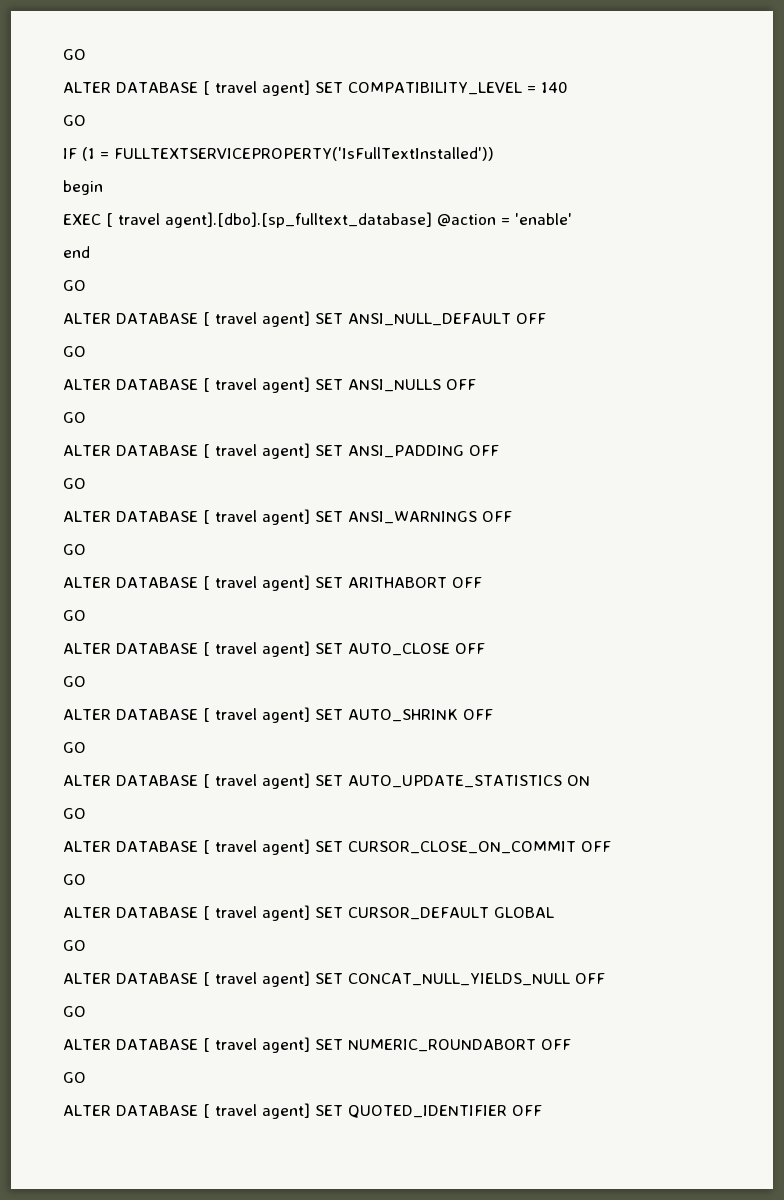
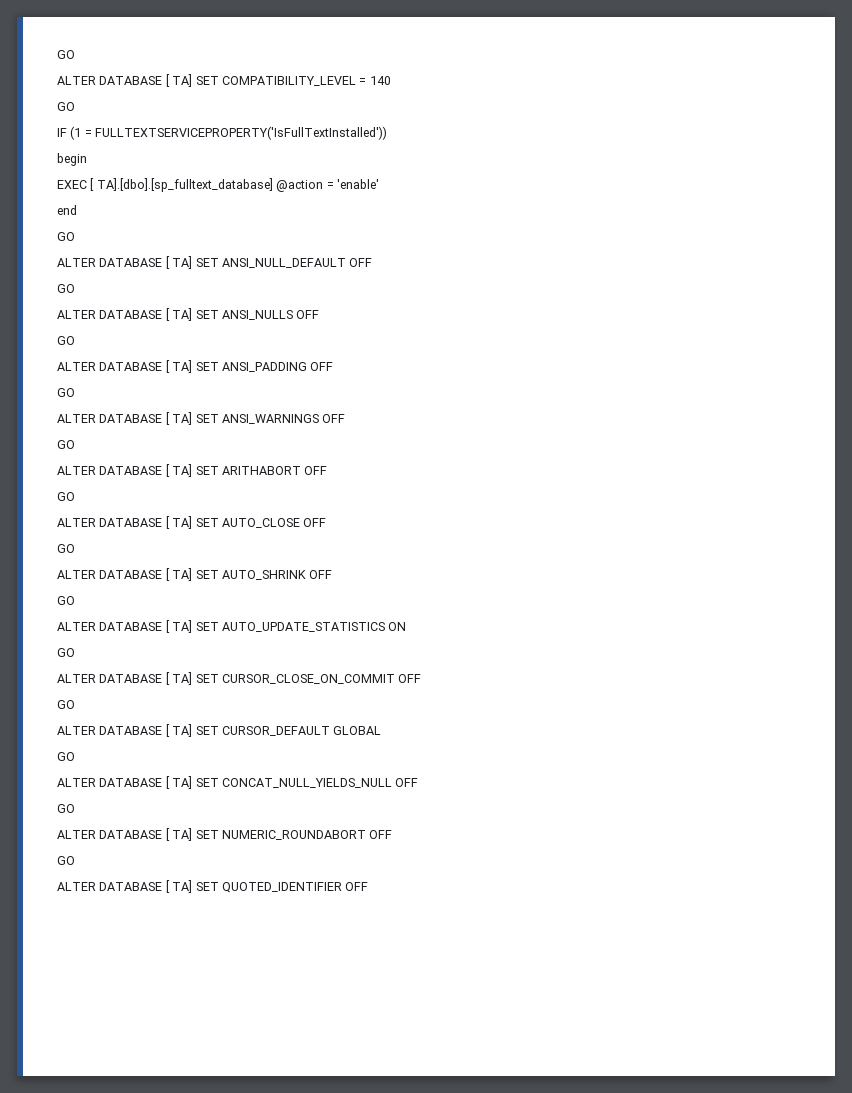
[63,49,86,60] [63,80,310,96] GO // ALTER DATABASE [ travel agent] -> [57,50,75,59] [57,74,193,87] GO // ALTER DATABASE [ TA]
[118,212,432,228] travel agent].[dbo].[sp_fulltext_database] -> [96,178,273,192] TA].[dbo].[sp_fulltext_database]
[214,311,310,327] travel agent] -> [172,256,193,269] TA]
[214,377,310,393] travel agent] -> [172,308,193,321] TA]
[214,443,310,459] travel agent] -> [172,360,193,373] TA]
[214,509,310,525] travel agent] -> [172,412,193,425] TA]
[214,575,310,591] travel agent] -> [172,464,193,477] TA]
[214,641,310,657] travel agent] -> [172,516,193,529] TA]
[214,707,310,723] travel agent] -> [172,568,193,581] TA]
[214,773,310,789] travel agent] -> [172,620,193,633] TA]
[214,839,310,855] travel agent] -> [172,672,193,685] TA]
[214,905,310,921] travel agent] -> [172,724,193,737] TA]
[214,971,310,987] travel agent] -> [172,776,193,789] TA]
[214,1037,310,1053] travel agent] -> [172,828,193,841] TA]
[214,1103,310,1119] travel agent] -> [172,880,193,893] TA]

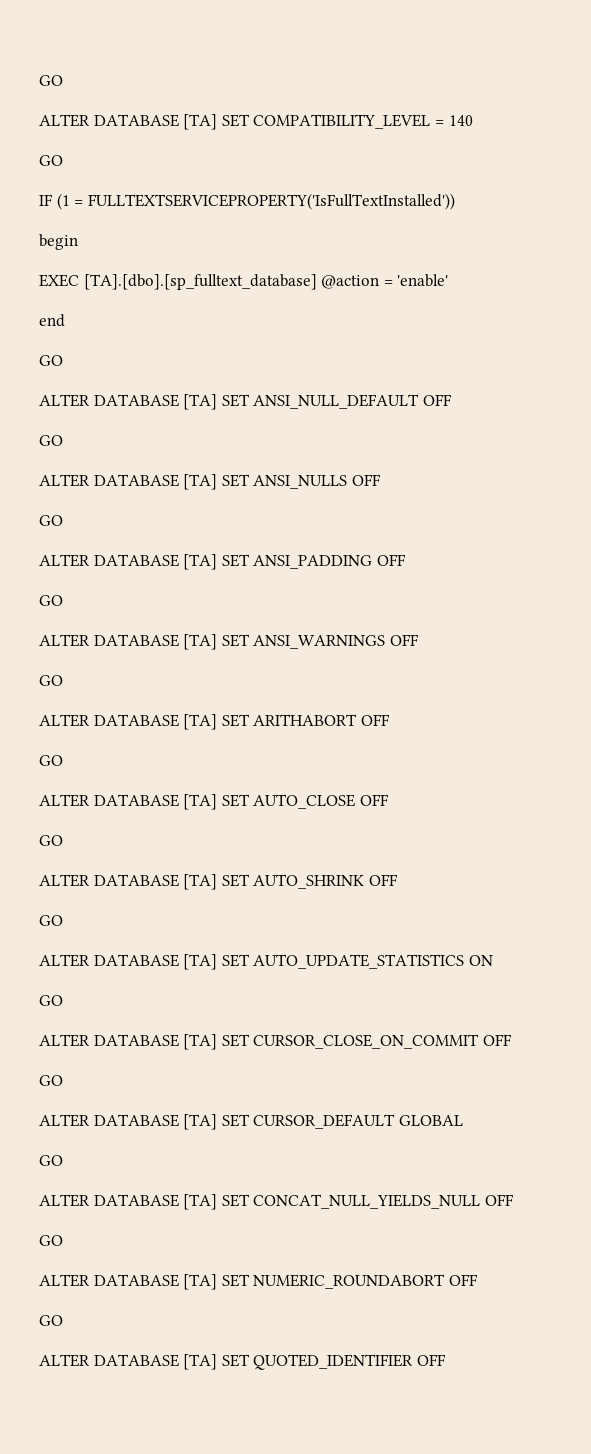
[57,50,75,59] [57,74,193,87] GO // ALTER DATABASE [ TA] -> [39,75,63,86] [39,114,218,130] GO // ALTER DATABASE [TA]
[90,178,273,192] [ TA].[dbo].[sp_fulltext_database] -> [83,274,317,290] [TA].[dbo].[sp_fulltext_database]
[165,256,193,269] [ TA] -> [183,394,218,410] [TA]
[165,308,193,321] [ TA] -> [183,474,218,490] [TA]
[165,360,193,373] [ TA] -> [183,554,218,570] [TA]
[165,412,193,425] [ TA] -> [183,634,218,650] [TA]
[165,464,193,477] [ TA] -> [183,714,218,730] [TA]
[165,516,193,529] [ TA] -> [183,794,218,810] [TA]
[165,568,193,581] [ TA] -> [183,874,218,890] [TA]
[165,620,193,633] [ TA] -> [183,954,218,970] [TA]
[165,672,193,685] [ TA] -> [183,1034,218,1050] [TA]
[165,724,193,737] [ TA] -> [183,1114,218,1130] [TA]
[165,776,193,789] [ TA] -> [183,1194,218,1210] [TA]
[165,828,193,841] [ TA] -> [183,1274,218,1290] [TA]
[165,880,193,893] [ TA] -> [183,1354,218,1370] [TA]

